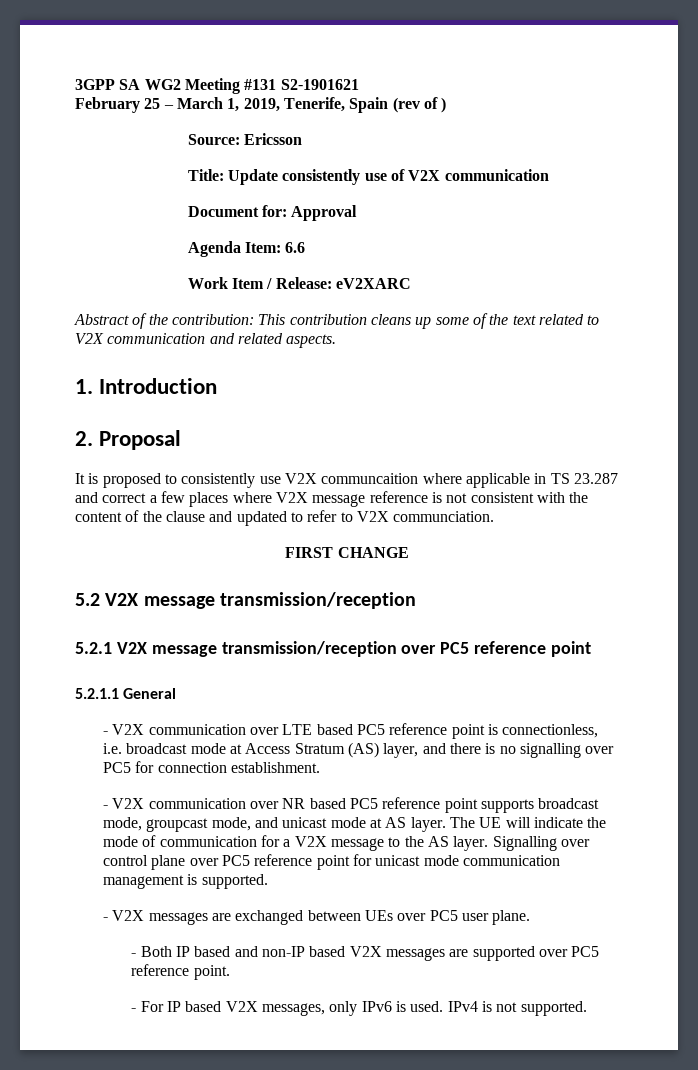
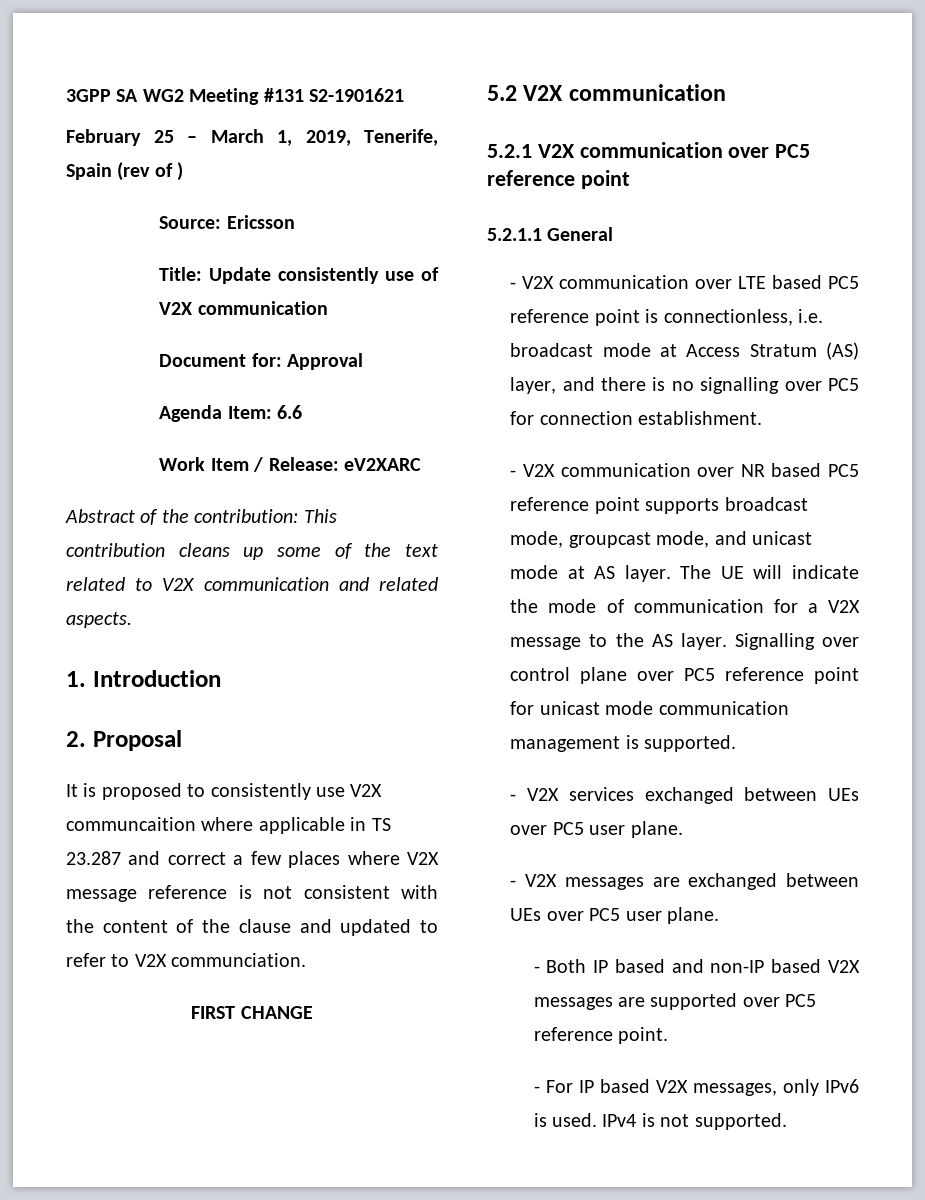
[143,592,417,609] message transmission/reception -> [568,84,726,101] communication
[151,641,397,657] message transmission/reception -> [579,142,723,158] communication
(268, 881) none -> [510,787,859,804] [510,821,683,838] // - V2X services exchanged between UEs over PC5 user plane.

